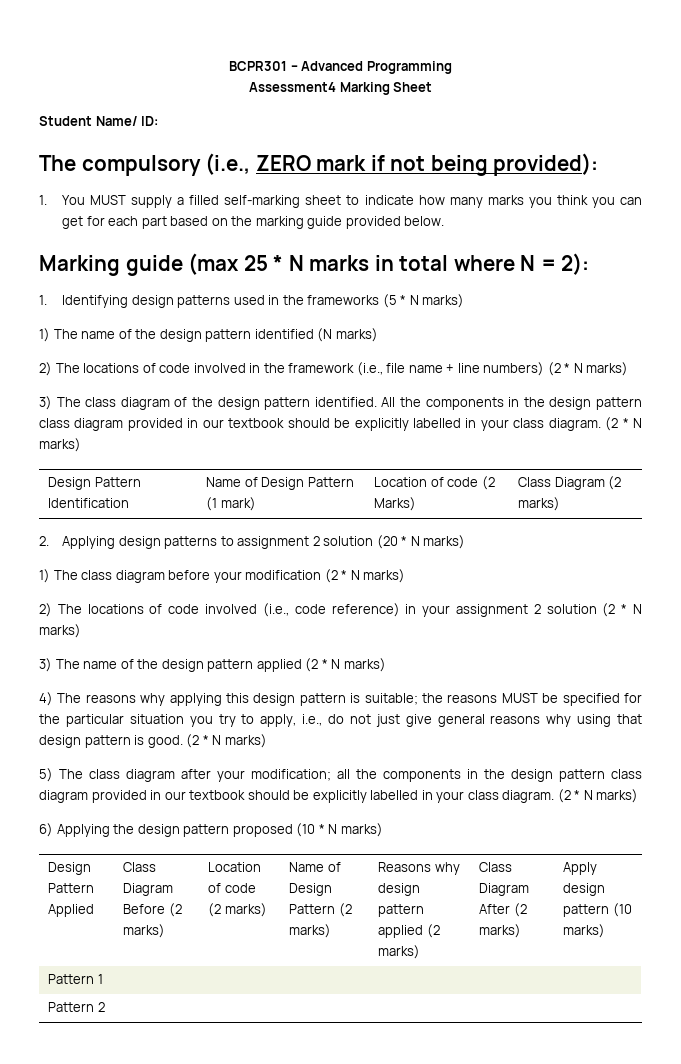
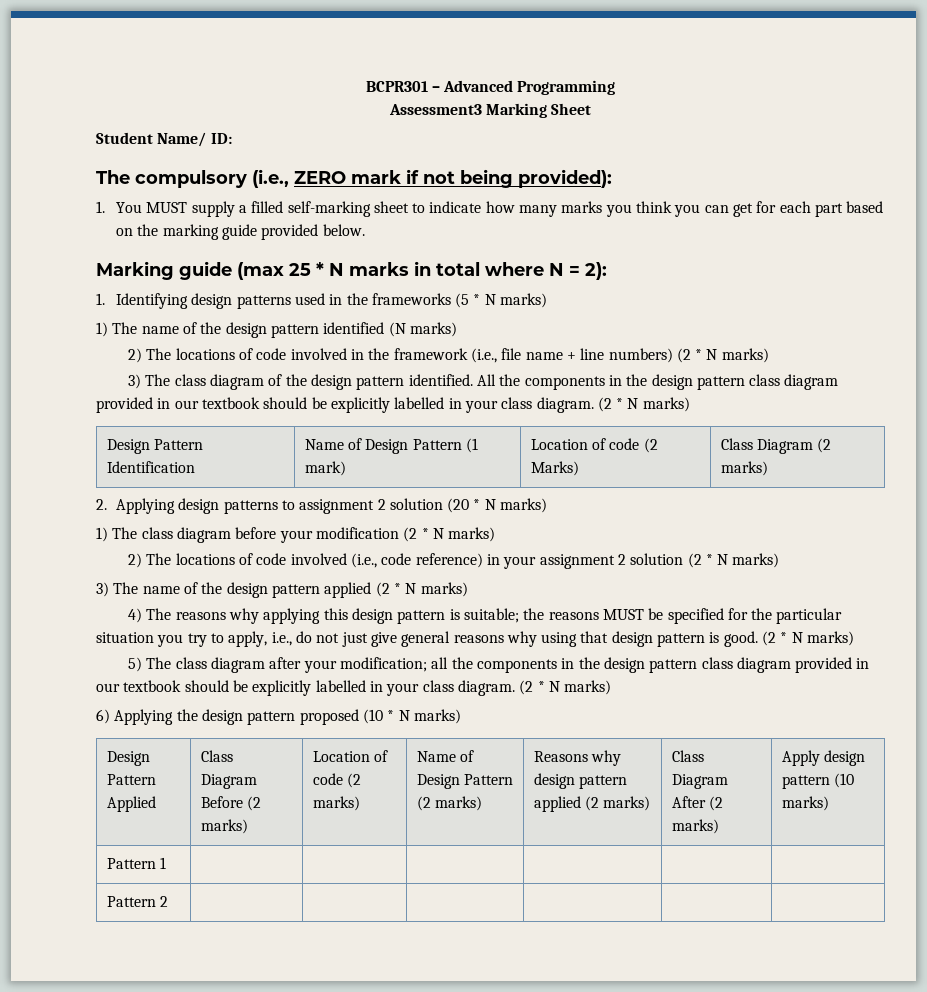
[248,82,336,92] Assessment4 -> [388,104,482,115] Assessment3

